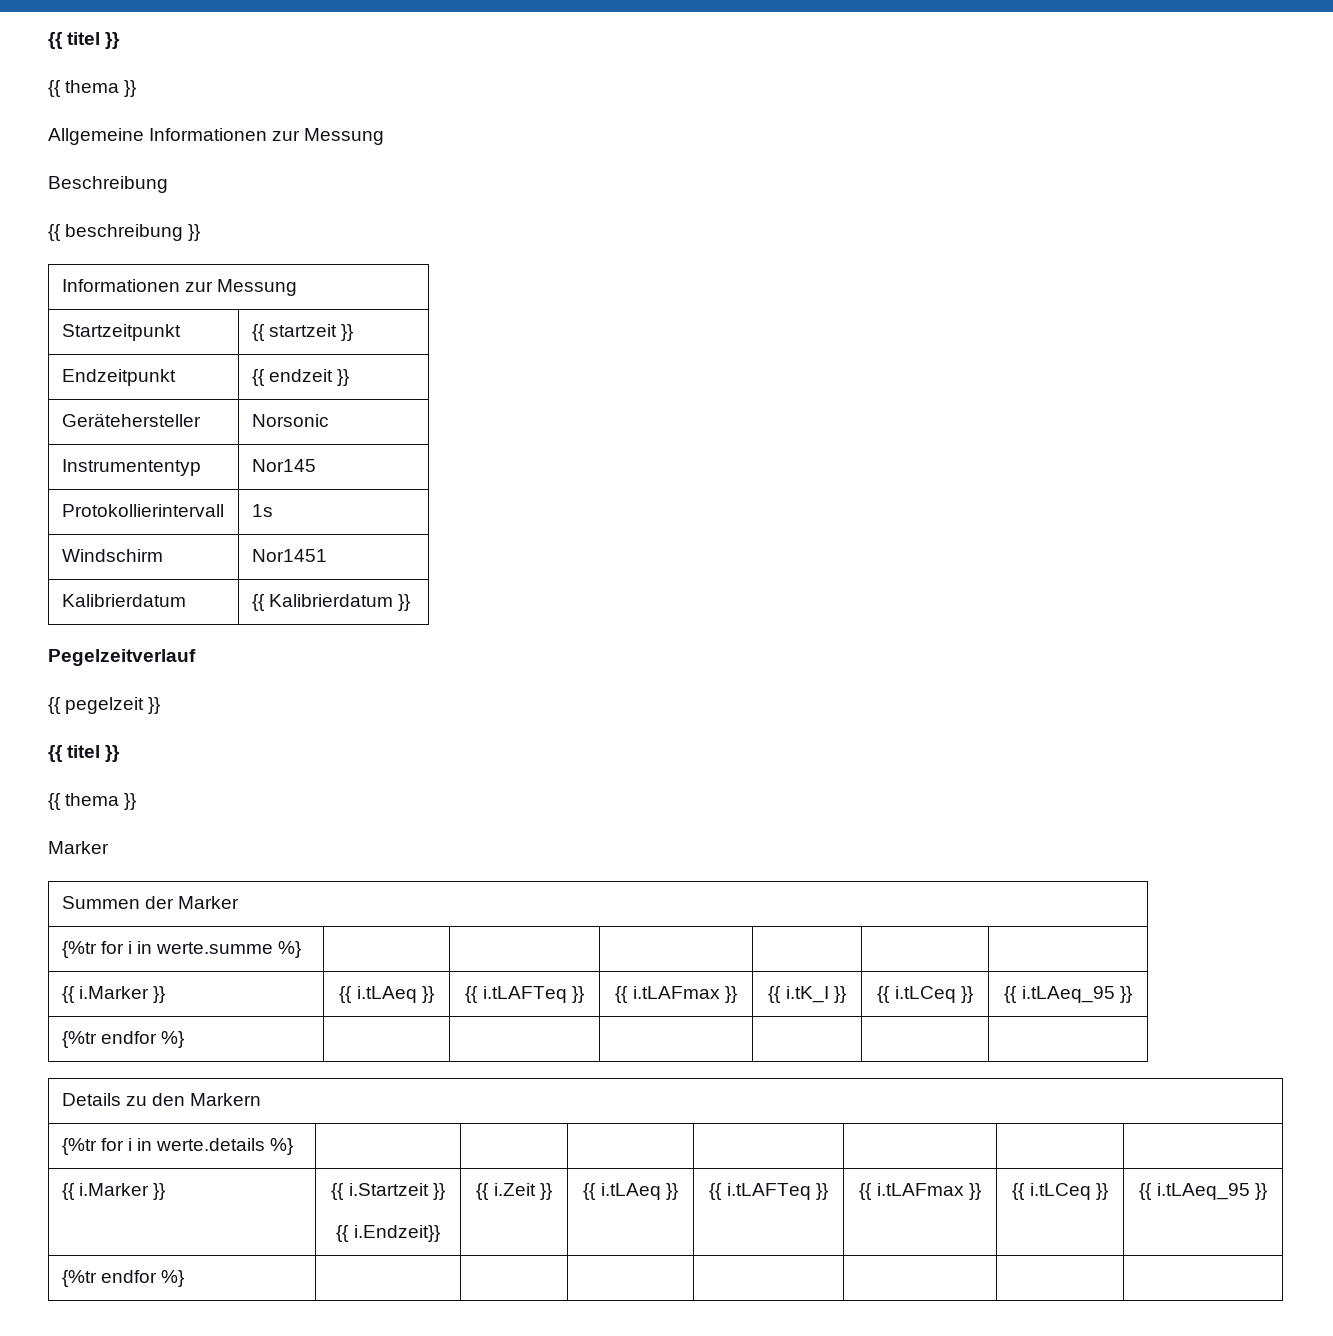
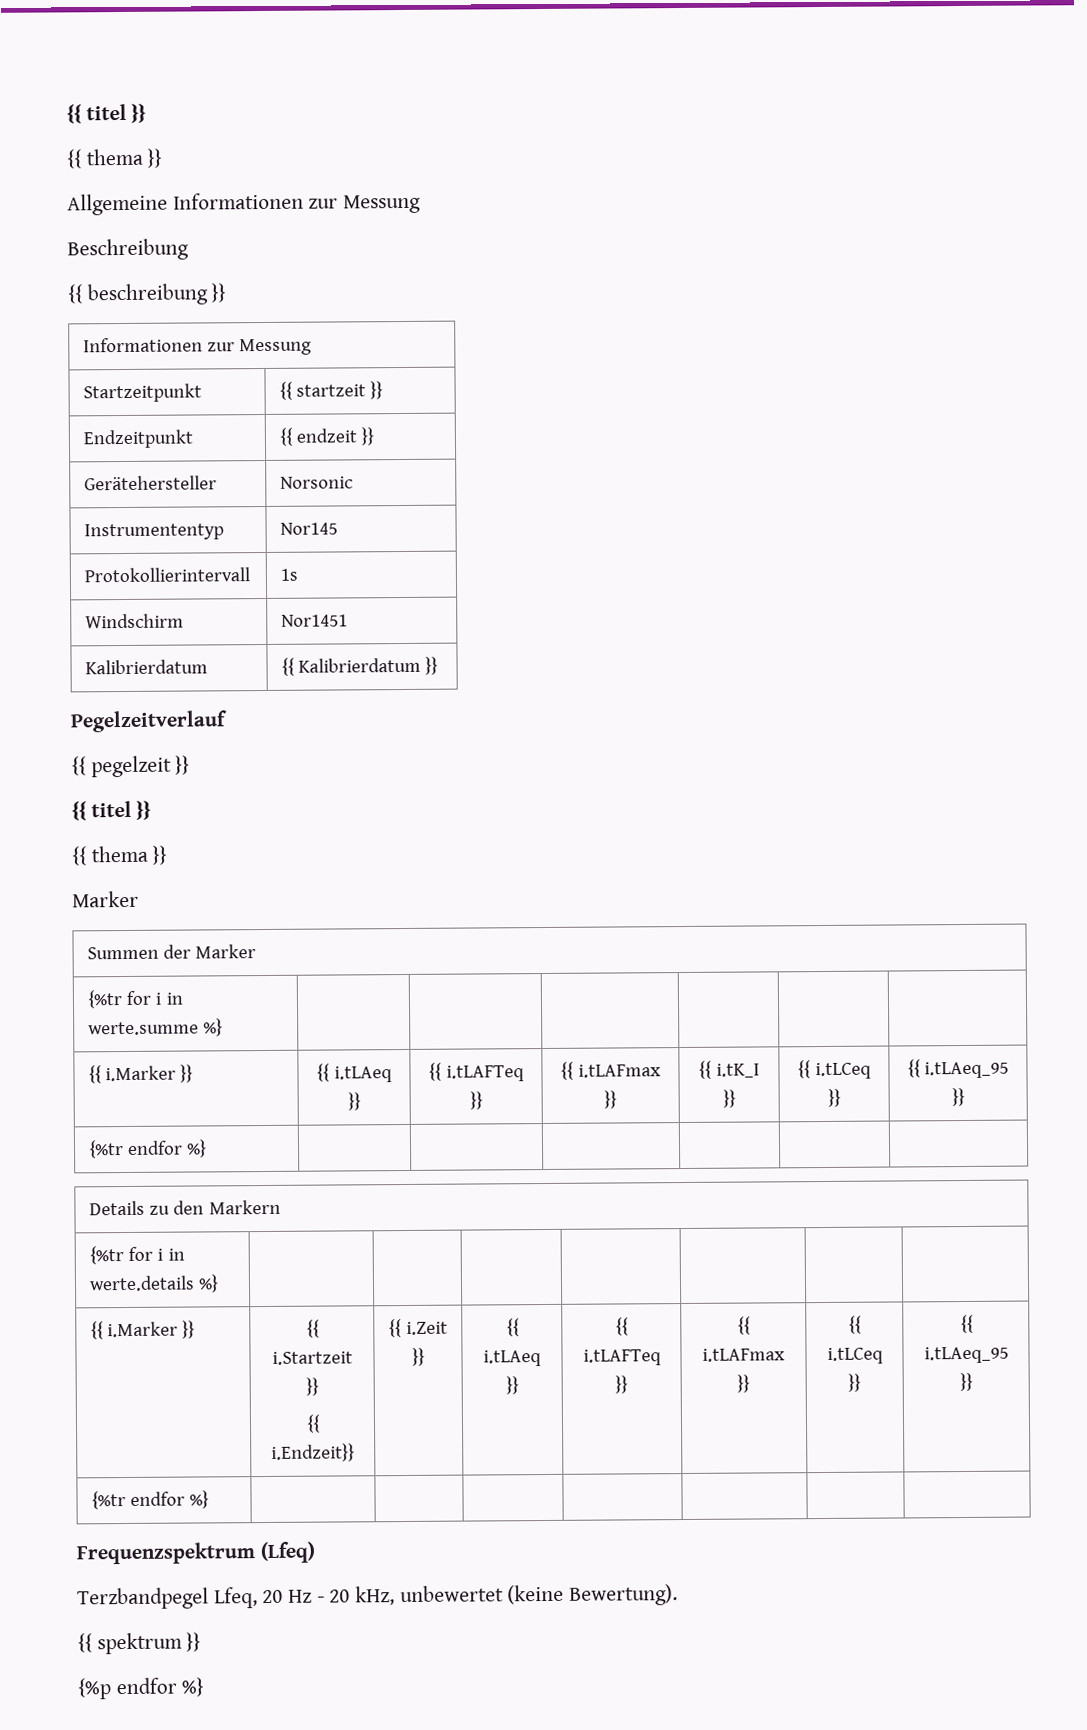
(185, 1278) none -> [76,1541,315,1565] [77,1584,679,1610] [77,1632,202,1655] [77,1677,205,1700] // Frequenzspektrum (Lfeq) // Terzbandpegel Lfeq, 20 Hz - 20 kHz, unbewertet (keine Bewertung). // {{ spektrum }} // {%p endfor %}

